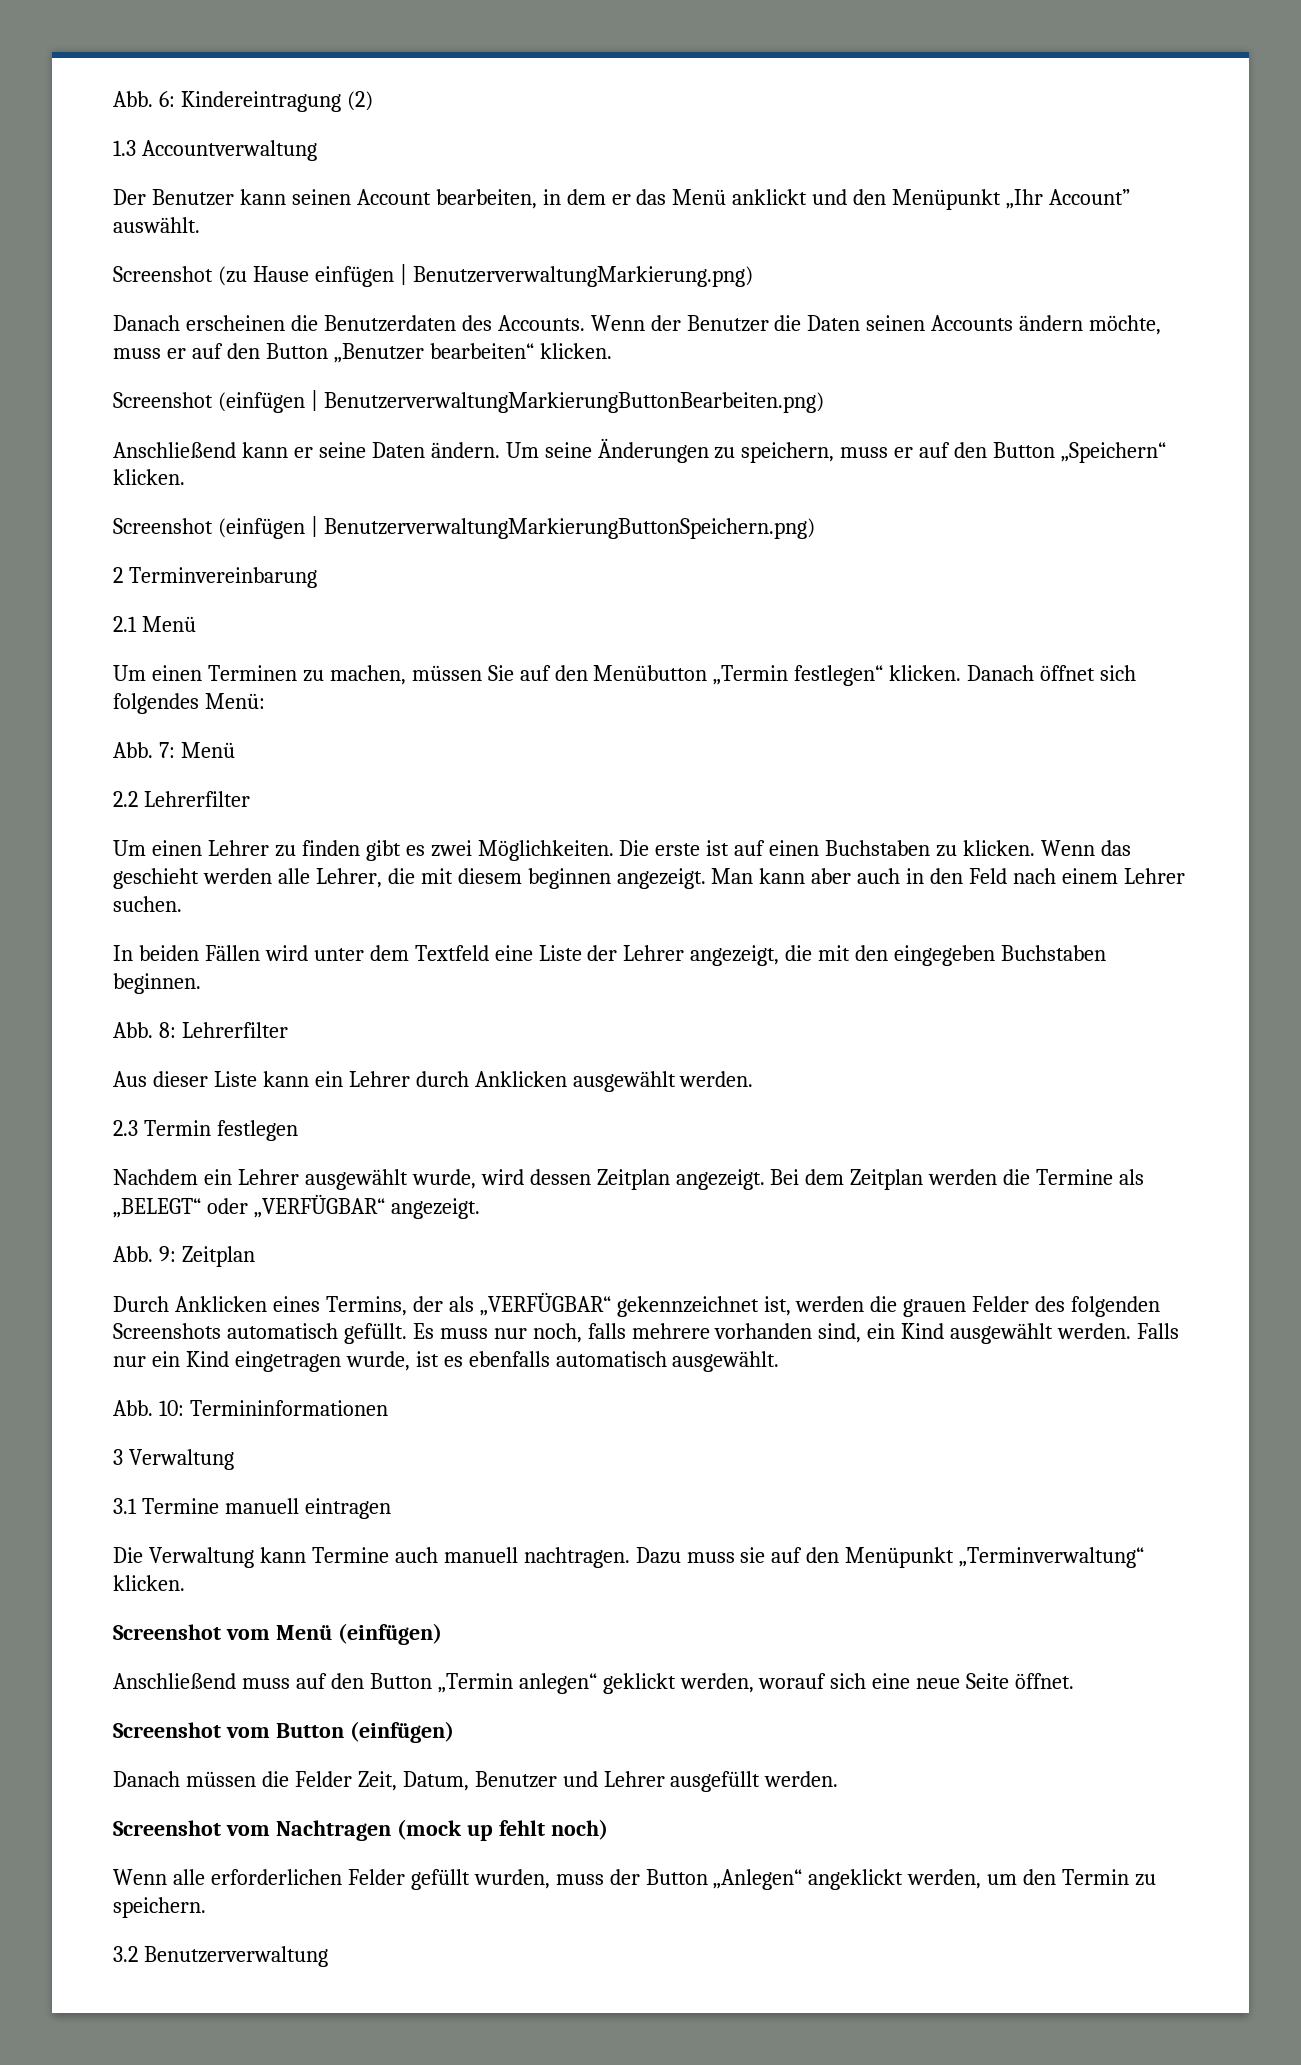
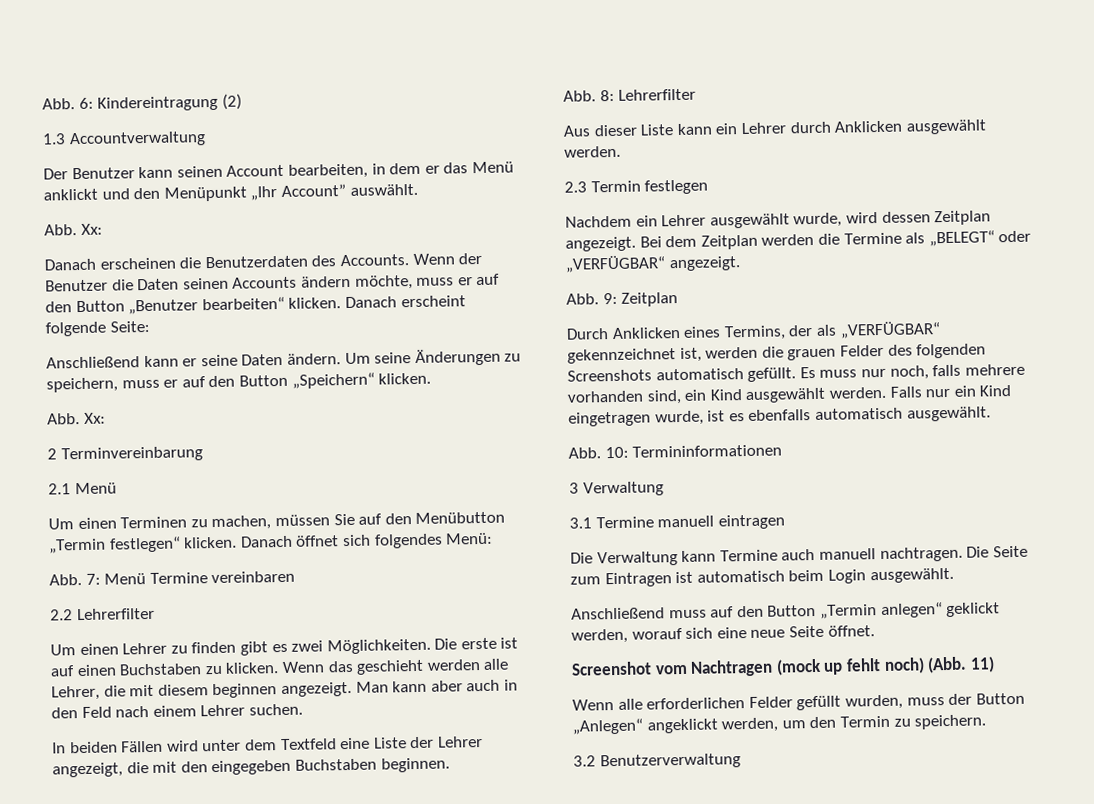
[113,264,753,287] Screenshot (zu Hause einfügen | BenutzerverwaltungMarkierung.png) -> [44,223,103,236] Abb. Xx:
[113,390,824,413] // Screenshot (einfügen | BenutzerverwaltungMarkierungButtonBearbeiten.png) -> [344,295,466,309] [45,320,150,337] Danach erscheint folgende Seite:
[113,516,815,539] Screenshot (einfügen | BenutzerverwaltungMarkierungButtonSpeichern.png) -> [47,412,106,425] Abb. Xx:
(235, 750) none -> [149,570,296,584] Termine vereinbaren
[635,1547,1145,1568] [113,1575,185,1591] [113,1623,442,1645] Dazu muss sie auf den Menüpunkt „Terminverwaltung“ klicken. // Screenshot vom Menü (einfügen) -> [966,545,1028,558] [570,567,954,588] Die Seite zum Eintragen ist automatisch beim Login ausgewählt.
[113,1721,454,1743] [113,1771,839,1792] // Screenshot vom Button (einfügen) // Danach müssen die Felder Zeit, Datum, Benutzer und Lehrer ausgefüllt werden. -> (875, 631) none
(608, 1829) none -> [927,656,995,674] (Abb. 11)

